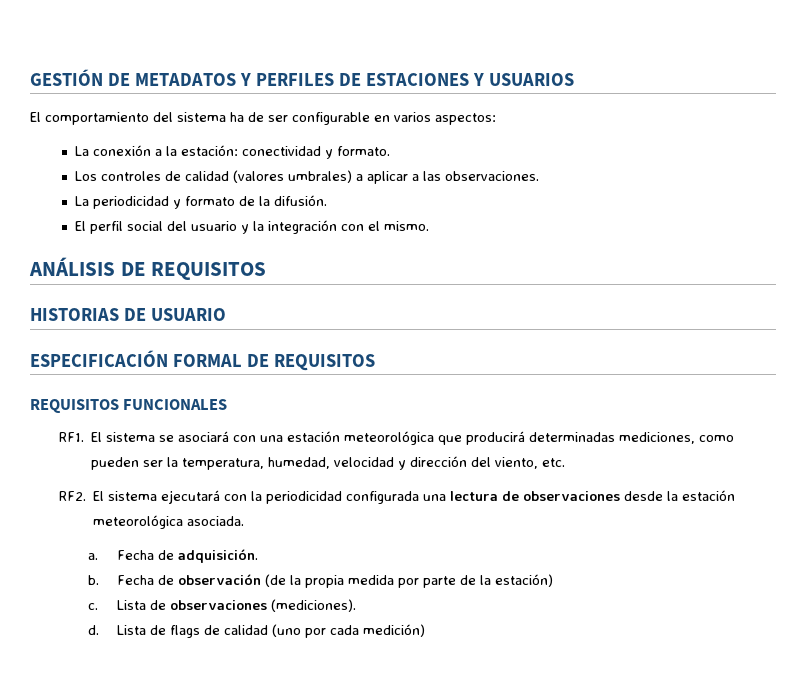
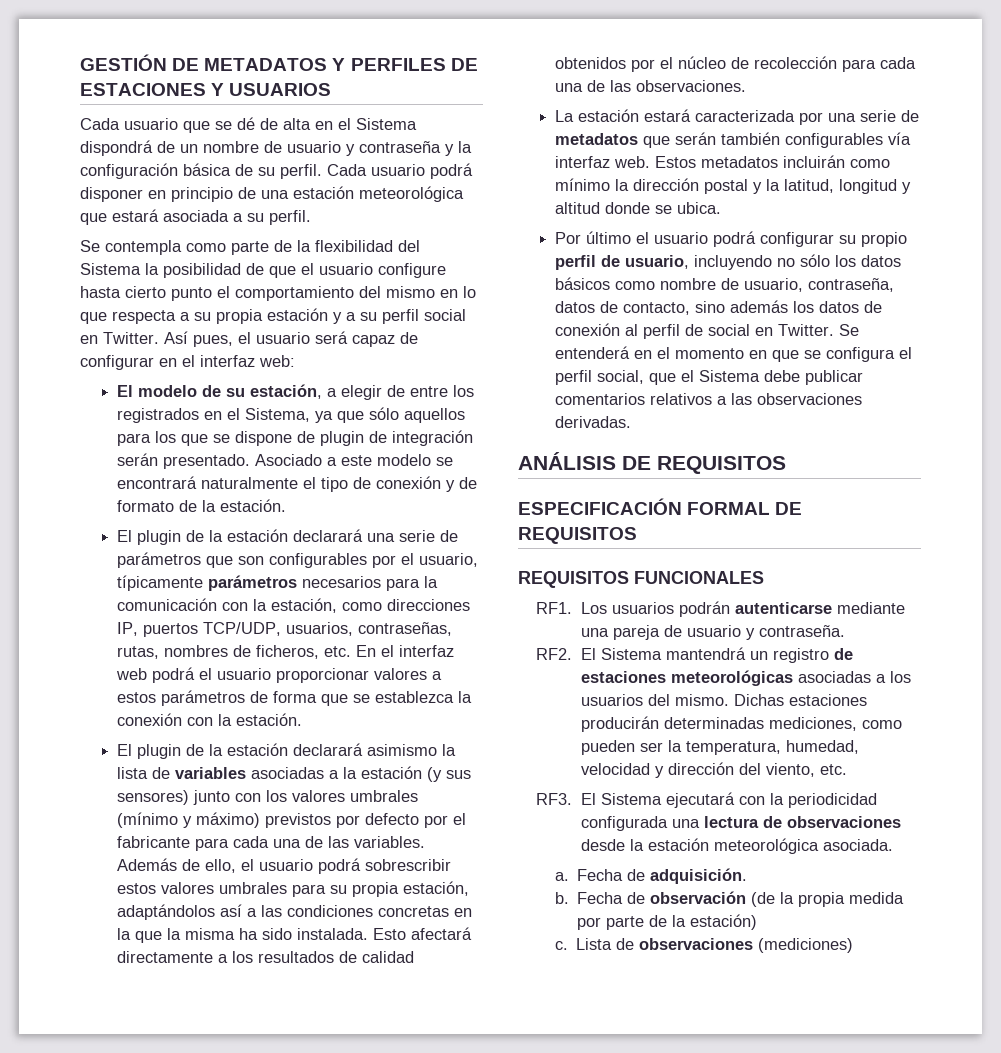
[30,112,496,125] [74,145,390,159] [74,170,539,184] [74,195,327,209] [74,220,429,234] El comportamiento del sistema ha de ser configurable en varios aspectos: // La conexión a la estación: conectividad y formato. // Los controles de calidad (valores umbrales) a aplicar a las observaciones. // La periodicidad y formato de la difusión. // El perfil social del usuario y la integración con el mismo. -> [80,117,417,133] [80,140,472,156] [80,163,473,179] [80,186,464,202] [80,209,311,225] [80,240,420,255] [80,263,446,278] [80,286,476,301] [80,308,466,324] [80,331,418,347] [80,355,295,370] [116,384,474,400] [116,407,465,423] [116,430,473,446] [116,453,453,469] [116,476,477,492] [116,499,286,512] [116,529,458,545] [116,552,478,568] [116,575,438,591] [116,598,470,613] [116,622,452,637] [116,645,454,659] [115,667,442,683] [116,690,472,706] [116,713,302,726] [116,743,456,759] [116,766,471,782] [116,790,418,805] [116,812,466,828] [116,836,425,851] [116,858,451,874] [116,881,469,897] [116,904,472,920] [116,927,472,943] [116,951,414,963] [554,56,916,72] [554,80,746,92] [554,109,919,125] [554,132,911,148] [554,155,890,168] [554,178,911,194] [554,202,721,214] [554,231,907,247] [554,254,901,270] [554,277,894,292] [554,300,882,315] [554,323,859,339] [554,346,912,362] [554,370,863,385] [554,393,862,405] [554,416,631,428] Cada usuario que se dé de alta en el Sistema dispondrá de un nombre de usuario y contraseña y la configuración básica de su perfil. Cada usuario podrá disponer en principio de una estación meteorológica que estará asociada a su perfil. // Se contempla como parte de la flexibilidad del Sistema la posibilidad de que el usuario configure hasta cierto punto el comportamiento del mismo en lo que respecta a su propia estación y a su perfil social en Twitter. Así pues, el usuario será capaz de configurar en el interfaz web: // El modelo de su estación, a elegir de entre los registrados en el Sistema, ya que sólo aquellos para los que se dispone de plugin de integración serán presentado. Asociado a este modelo se encontrará naturalmente el tipo de conexión y de formato de la estación. // El plugin de la estación declarará una serie de parámetros que son configurables por el usuario, típicamente parámetros necesarios para la comunicación con la estación, como direcciones IP, puertos TCP/UDP, usuarios, contraseñas, rutas, nombres de ficheros, etc. En el interfaz web podrá el usuario proporcionar valores a estos parámetros de forma que se establezca la conexión con la estación. // El plugin de la estación declarará asimismo la lista de variables asociadas a la estación (y sus sensores) junto con los valores umbrales (mínimo y máximo) previstos por defecto por el fabricante para cada una de las variables. Además de ello, el usuario podrá sobrescribir estos valores umbrales para su propia estación, adaptándolos así a las condiciones concretas en la que la misma ha sido instalada. Esto afectará directamente a los resultados de calidad obtenidos por el núcleo de recolección para cada una de las observaciones. // La estación estará caracterizada por una serie de metadatos que serán también configurables vía interfaz web. Estos metadatos incluirán como mínimo la dirección postal y la latitud, longitud y altitud donde se ubica. // Por último el usuario podrá configurar su propio perfil de usuario, incluyendo no sólo los datos básicos como nombre de usuario, contraseña, datos de contacto, sino además los datos de conexión al perfil de social en Twitter. Se entenderá en el momento en que se configura el perfil social, que el Sistema debe publicar comentarios relativos a las observaciones derivadas.
[30,308,226,321] // HISTORIAS DE USUARIO -> (786, 465) none
[91,431,526,445] El sistema se asociará con una estación meteorológica que producirá -> [580,601,905,617] [580,625,845,640] [536,647,853,663] [580,670,911,686] [580,694,867,706] [580,716,659,732] Los usuarios podrán autenticarse mediante una pareja de usuario y contraseña. // RF2. El Sistema mantendrá un registro de estaciones meteorológicas asociadas a los usuarios del mismo. Dichas estaciones producirán
[58,491,158,501] RF2. El sistema -> [536,793,662,805] RF3. El Sistema
[270,599,356,612] [87,624,425,638] (mediciones). // d. Lista de flags de calidad (uno por cada medición) -> [757,938,853,953] (mediciones)

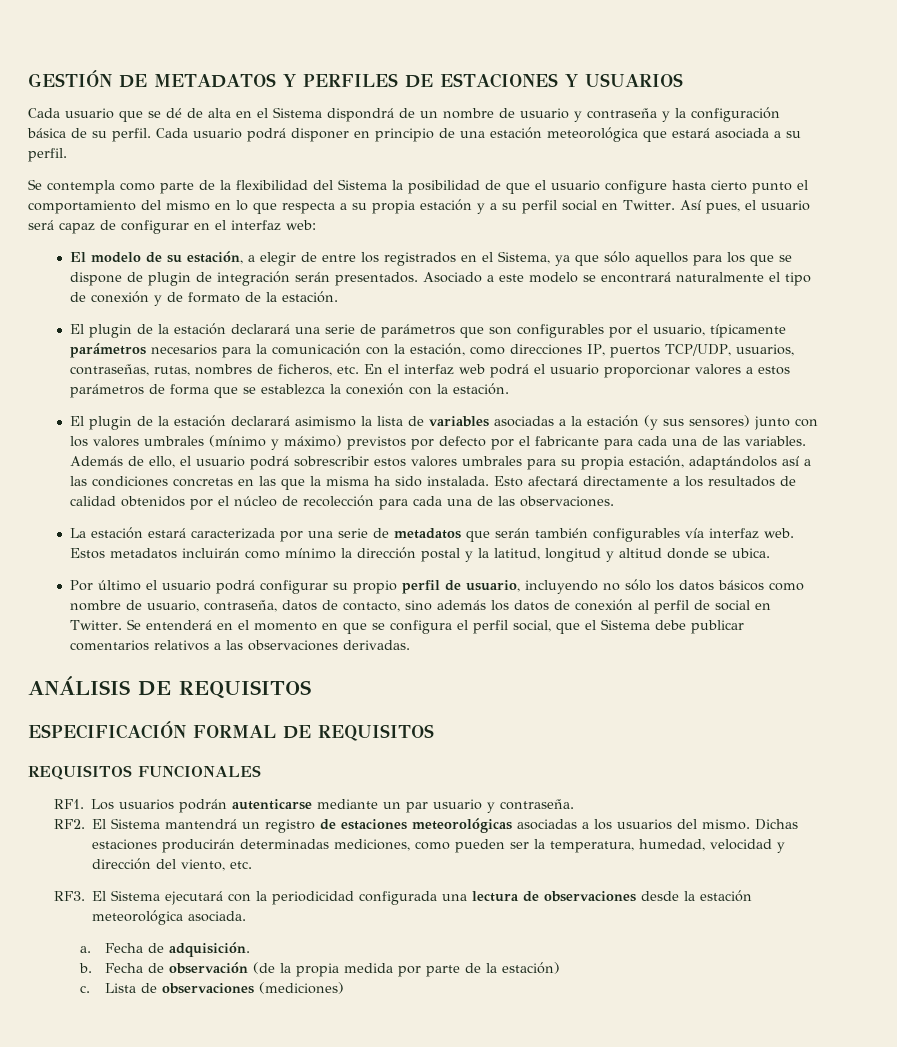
[162,454,250,469] presentado. -> [334,272,418,286] presentados.
[116,928,131,940] la -> [258,476,276,486] las
[580,625,682,640] una pareja de -> [383,802,429,813] un par

